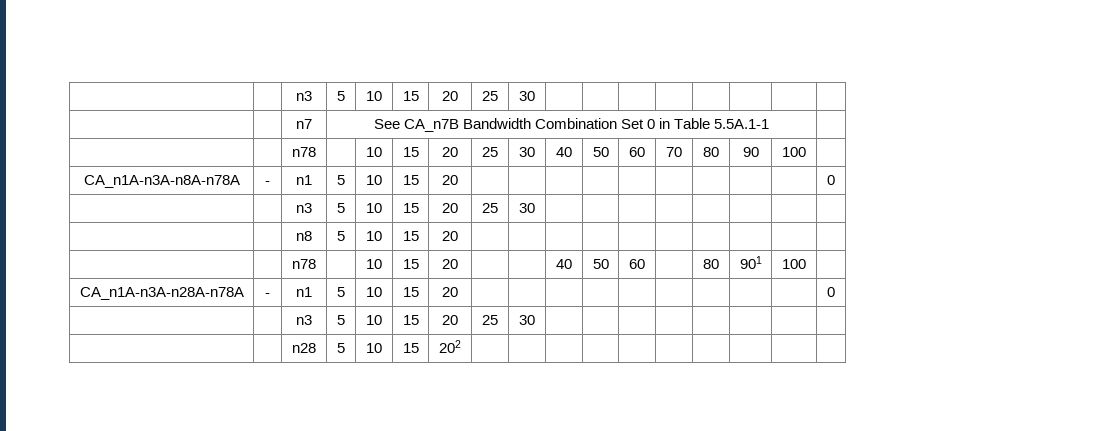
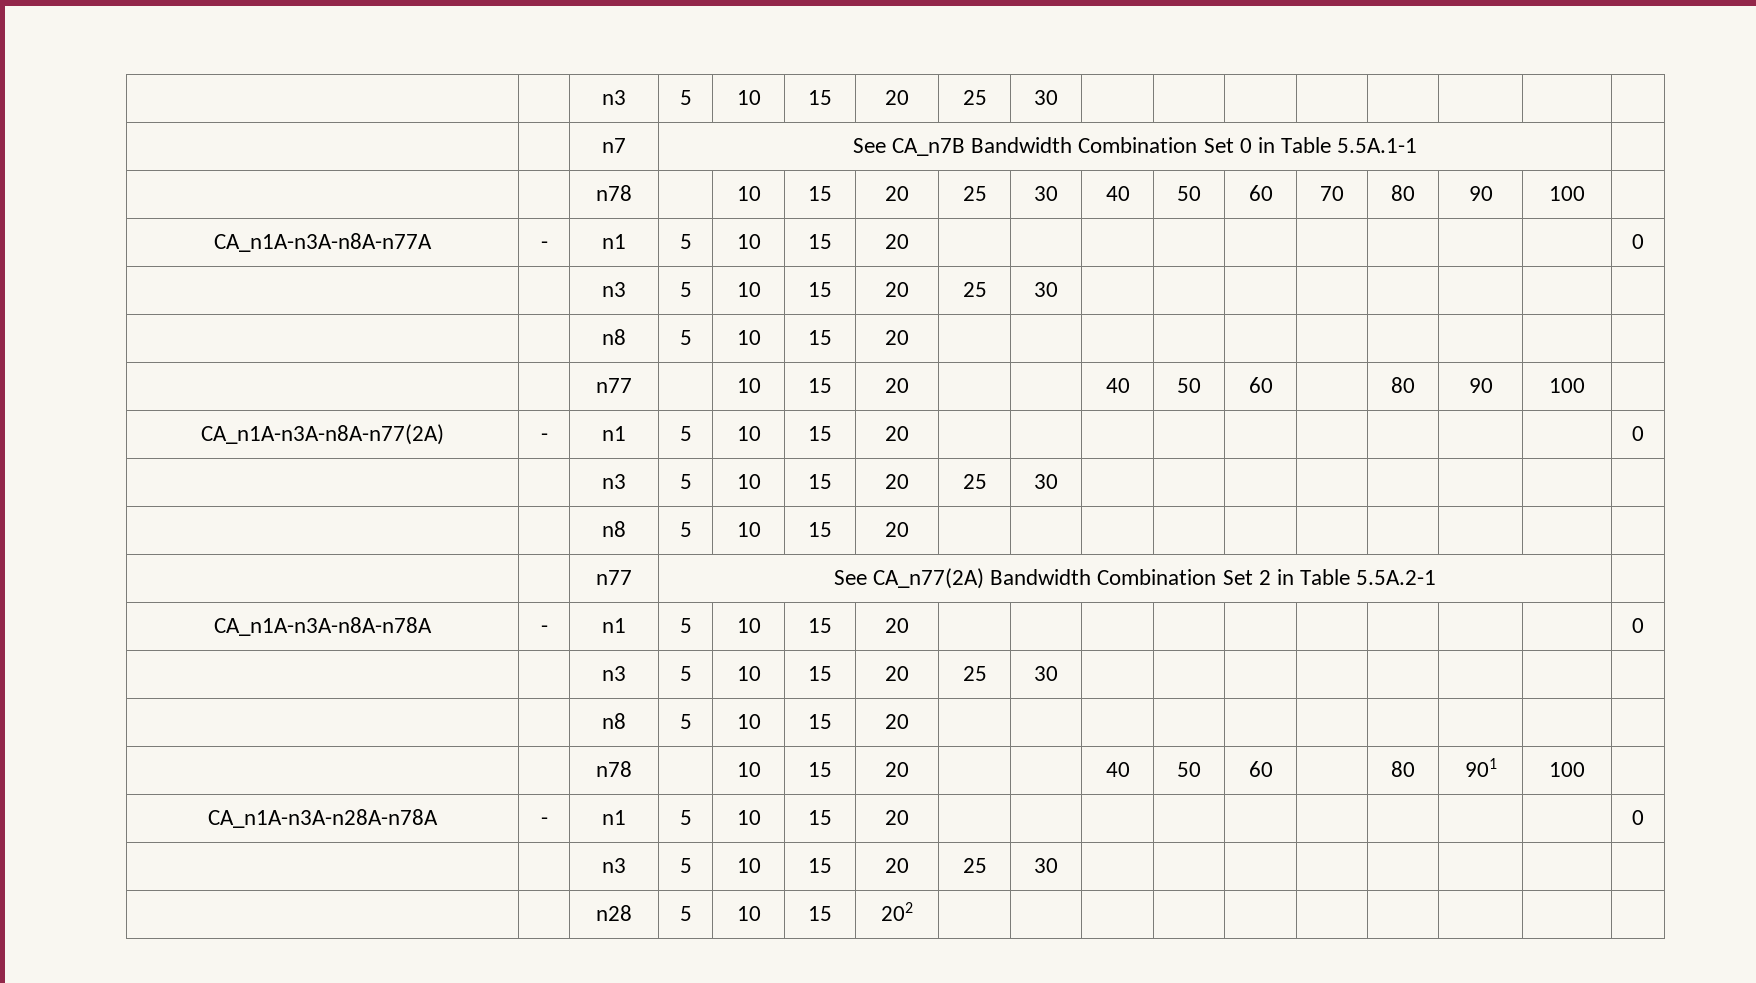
(806, 152) none -> [214,233,432,252] [540,241,548,249] [602,234,626,249] [679,234,692,249] [736,234,761,249] [808,234,832,249] [885,234,909,249] [1632,234,1644,249] [602,282,626,297] [679,282,692,297] [736,282,761,297] [808,282,832,297] [885,282,909,297] [962,282,987,297] [1034,282,1058,297] [602,329,626,345] [679,330,692,345] [736,330,761,345] [808,330,832,345] [885,330,909,345] [596,378,632,393] [736,378,761,393] [808,378,832,393] [885,378,909,393] [1105,378,1130,393] [1177,378,1201,393] [1248,377,1273,393] [1391,377,1415,393] [1468,378,1493,393] [1549,378,1585,393] [201,424,444,445] [540,433,548,441] [602,426,626,441] [679,426,692,441] [736,426,761,441] [808,426,832,441] [885,426,909,441] [1632,426,1644,441] [602,474,626,489] [679,474,692,489] [736,474,761,489] [808,474,832,489] [885,474,909,489] [962,474,987,489] [1034,474,1058,489] [602,521,626,537] [679,522,692,537] [736,522,761,537] [808,522,832,537] [885,522,909,537] [596,570,632,585] [833,568,1437,589] // CA_n1A-n3A-n8A-n77A | - | n1 | 5 | 10 | 15 | 20 | | | | | | | | | | 0 // | | n3 | 5 | 10 | 15 | 20 | 25 | 30 | | | | | | | | // | | n8 | 5 | 10 | 15 | 20 | | | | | | | | | | // | | n77 | | 10 | 15 | 20 | | | 40 | 50 | 60 | | 80 | 90 | 100 | // CA_n1A-n3A-n8A-n77(2A) | - | n1 | 5 | 10 | 15 | 20 | | | | | | | | | | 0 // | | n3 | 5 | 10 | 15 | 20 | 25 | 30 | | | | | | | | // | | n8 | 5 | 10 | 15 | 20 | | | | | | | | | | // | | n77 | See CA_n77(2A) Bandwidth Combination Set 2 in Table 5.5A.2-1 |

